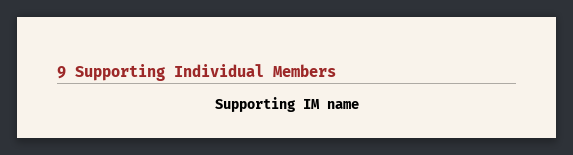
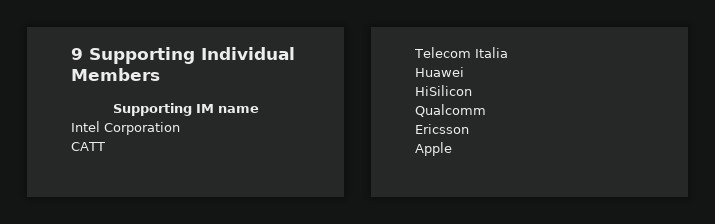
(359, 105) none -> [71,121,180,135] [71,142,105,151] [414,47,508,58] [415,67,464,77] [415,85,472,96] [415,104,486,117] [415,124,469,134] [415,142,452,156] // Intel Corporation // CATT // Telecom Italia // Huawei // HiSilicon // Qualcomm // Ericsson // Apple

